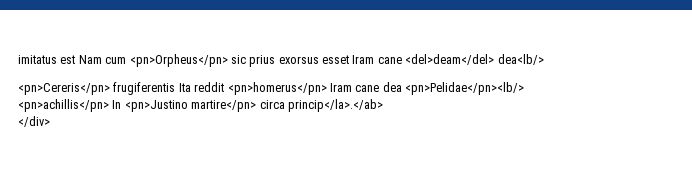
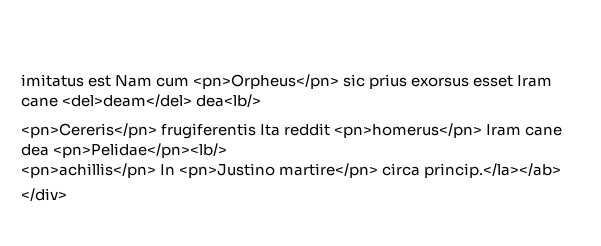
[287,99,383,112] princip</la>.</ab> -> [424,163,562,178] princip.</la></ab>

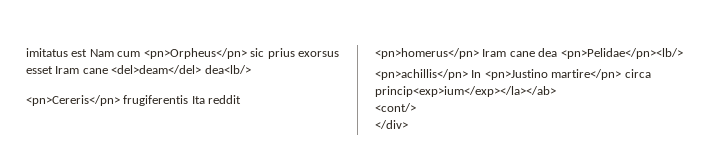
[424,163,562,178] princip.</la></ab> -> [375,86,556,97] [375,103,416,112] princip<exp>ium</exp></la></ab> // <cont/>

